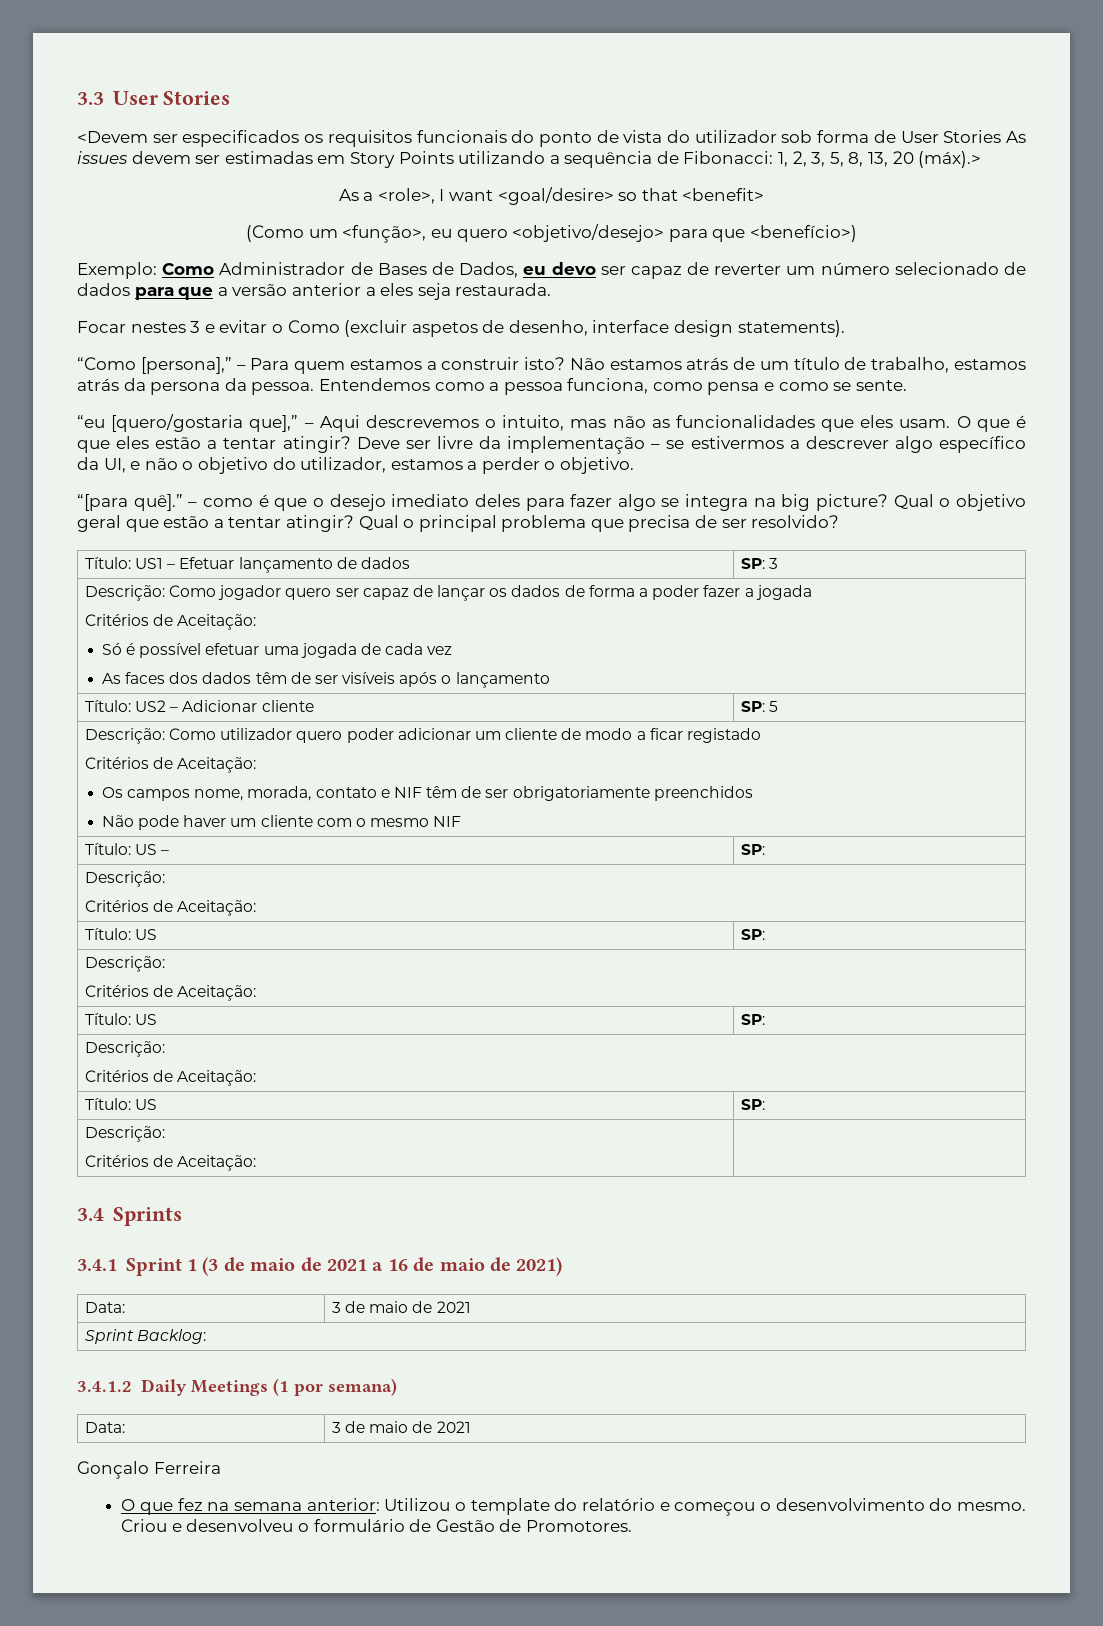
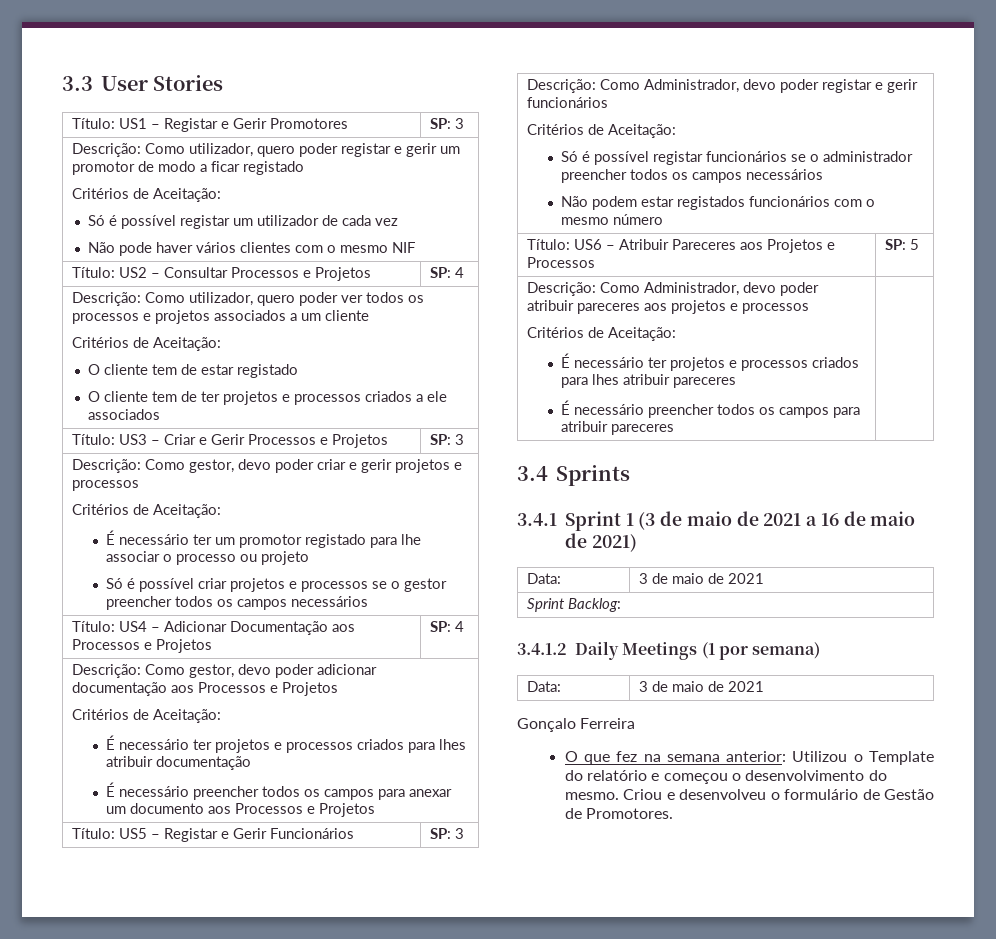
[77,130,1027,147] [77,151,982,168] [338,187,765,205] [246,224,857,243] [77,262,1026,279] [77,283,552,300] [77,320,845,337] [77,357,1026,374] [77,378,907,395] [77,414,1026,432] [77,436,1026,454] [77,457,635,474] [77,494,1026,511] [77,515,840,532] // <Devem ser especificados os requisitos funcionais do ponto de vista do utilizador sob forma de User Stories As issues devem ser estimadas em Story Points utilizando a sequência de Fibonacci: 1, 2, 3, 5, 8, 13, 20 (máx).> // As a <role>, I want <goal/desire> so that <benefit> // (Como um <função>, eu quero <objetivo/desejo> para que <benefício>) // Exemplo: Como Administrador de Bases de Dados, eu devo ser capaz de reverter um número selecionado de dados para que a versão anterior a eles seja restaurada. // Focar nestes 3 e evitar o Como (excluir aspetos de desenho, interface design statements). // “Como [persona],” – Para quem estamos a construir isto? Não estamos atrás de um título de trabalho, estamos atrás da persona da pessoa. Entendemos como a pessoa funciona, como pensa e como se sente. // “eu [quero/gostaria que],” – Aqui descrevemos o intuito, mas não as funcionalidades que eles usam. O que é que eles estão a tentar atingir? Deve ser livre da implementação – se estivermos a descrever algo específico da UI, e não o objetivo do utilizador, estamos a perder o objetivo. // “[para quê].” – como é que o desejo imediato deles para fazer algo se integra na big picture? Qual o objetivo geral que estão a tentar atingir? Qual o principal problema que precisa de ser resolvido? -> (224, 83) none
[179,557,410,573] [740,558,778,569] [84,585,812,601] [84,614,257,630] [101,643,453,658] [101,672,550,688] [84,700,314,712] [740,701,778,712] [84,728,558,744] Efetuar lançamento de dados | SP: 3 // Descrição: Como jogador quero ser capaz de lançar os dados de forma a poder fazer a jogada // Critérios de Aceitação: // Só é possível efetuar uma jogada de cada vez // As faces dos dados têm de ser visíveis após o lançamento // Título: US2 – Adicionar cliente | SP: 5 // Descrição: Como utilizador quero poder adicionar um cliente -> [164,118,349,132] [430,118,465,129] [72,143,461,157] [72,161,136,175] Registar e Gerir Promotores | SP: 3 // Descrição: Como utilizador, quero poder registar e gerir um promotor
[101,786,753,801] Os campos nome, morada, contato e NIF têm de ser obrigatoriamente preenchidos -> [88,215,399,229] Só é possível registar um utilizador de cada vez
[230,815,313,827] um cliente -> [196,242,292,253] vários clientes
[134,844,170,855] [740,844,765,855] [84,871,165,887] [84,900,257,916] [84,928,157,940] [740,929,765,940] [84,956,165,972] [84,985,257,1001] [84,1013,157,1025] [740,1014,765,1025] [84,1041,165,1057] [84,1070,257,1086] [84,1098,157,1110] [740,1099,765,1110] [84,1126,165,1142] [84,1155,257,1171] US – | SP: // Descrição: // Critérios de Aceitação: // Título: US | SP: // Descrição: // Critérios de Aceitação: // Título: US | SP: // Descrição: // Critérios de Aceitação: // Título: US | SP: // Descrição: // Critérios de Aceitação: -> [119,267,372,281] [430,267,465,278] [72,292,425,306] [72,310,370,324] [72,337,222,351] [88,364,299,378] [88,391,448,405] [88,409,161,420] [72,434,389,448] [430,434,465,445] [72,459,463,473] [72,480,140,491] [72,504,222,518] [106,530,422,548] [106,551,310,565] [106,578,448,592] [106,596,369,610] [72,621,356,635] [72,639,213,653] [430,621,465,632] [72,664,378,678] [72,682,339,696] [72,709,222,723] [106,735,467,753] [106,756,252,770] [106,782,453,800] [106,803,376,817] [72,828,355,842] [430,828,465,839] [527,79,919,93] [527,97,609,108] [527,124,677,138] [561,151,914,165] [561,169,824,183] [561,196,876,210] [561,214,664,225] [527,239,836,253] [527,257,596,268] [885,239,920,250] [527,282,820,296] [527,300,810,314] [527,327,677,341] [561,353,860,371] [561,374,737,388] [561,400,861,418] [561,421,675,435] US2 – Consultar Processos e Projetos | SP: 4 // Descrição: Como utilizador, quero poder ver todos os processos e projetos associados a um cliente // Critérios de Aceitação: // O cliente tem de estar registado // O cliente tem de ter projetos e processos criados a ele associados // Título: US3 – Criar e Gerir Processos e Projetos | SP: 3 // Descrição: Como gestor, devo poder criar e gerir projetos e processos // Critérios de Aceitação: // É necessário ter um promotor registado para lhe associar o processo ou projeto // Só é possível criar projetos e processos se o gestor preencher todos os campos necessários // Título: US4 – Adicionar Documentação aos Processos e Projetos | SP: 4 // Descrição: Como gestor, devo poder adicionar documentação aos Processos e Projetos // Critérios de Aceitação: // É necessário ter projetos e processos criados para lhes atribuir documentação // É necessário preencher todos os campos para anexar um documento aos Processos e Projetos // Título: US5 – Registar e Gerir Funcionários | SP: 3 // Descrição: Como Administrador, devo poder registar e gerir funcionários // Critérios de Aceitação: // Só é possível registar funcionários se o administrador preencher todos os campos necessários // Não podem estar registados funcionários com o mesmo número // Título: US6 – Atribuir Pareceres aos Projetos e Processos | SP: 5 // Descrição: Como Administrador, devo poder atribuir pareceres aos projetos e processos // Critérios de Aceitação: // É necessário ter projetos e processos criados para lhes atribuir pareceres // É necessário preencher todos os campos para atribuir pareceres
[470,1498,550,1515] template -> [869,751,934,765] Template

